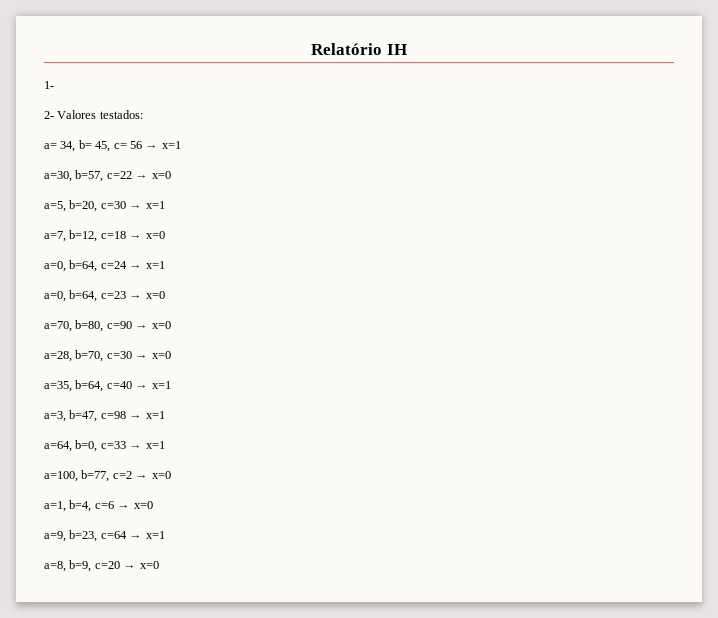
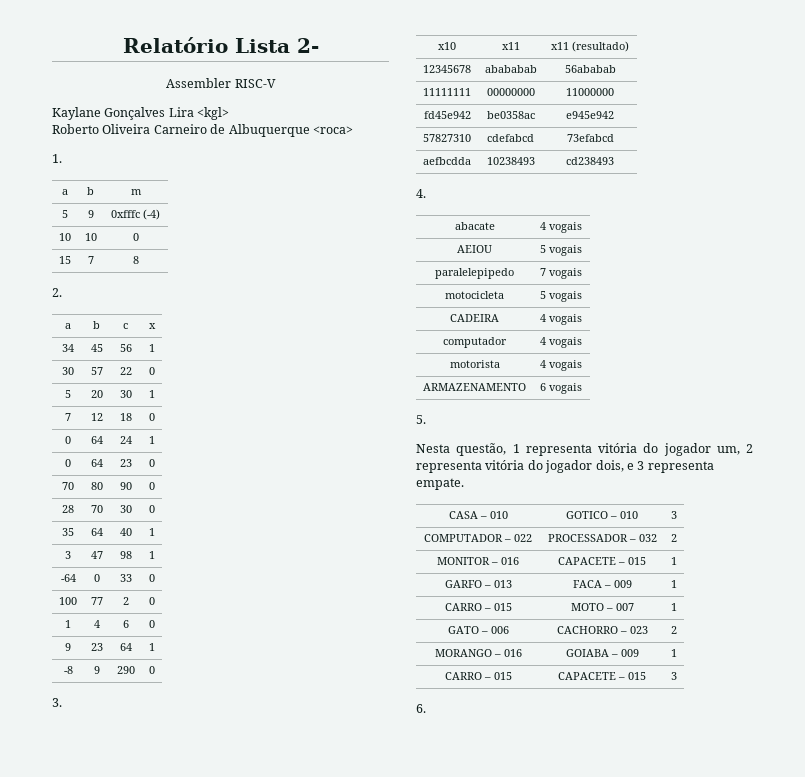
[386,44,407,55] [44,81,54,89] [44,110,143,119] [44,140,181,152] [44,170,171,182] [44,200,165,212] [44,230,165,242] [44,260,165,272] [44,290,165,302] [44,320,171,332] [44,350,171,362] [44,380,171,392] [44,410,165,422] [44,440,165,452] [44,470,171,482] [44,500,153,512] [44,530,165,542] [44,560,159,572] IH // 1- // 2- Valores testados: // a= 34, b= 45, c= 56 → x=1 // a=30, b=57, c=22 → x=0 // a=5, b=20, c=30 → x=1 // a=7, b=12, c=18 → x=0 // a=0, b=64, c=24 → x=1 // a=0, b=64, c=23 → x=0 // a=70, b=80, c=90 → x=0 // a=28, b=70, c=30 → x=0 // a=35, b=64, c=40 → x=1 // a=3, b=47, c=98 → x=1 // a=64, b=0, c=33 → x=1 // a=100, b=77, c=2 → x=0 // a=1, b=4, c=6 → x=0 // a=9, b=23, c=64 → x=1 // a=8, b=9, c=20 → x=0 -> [234,38,319,53] [166,78,276,88] [52,107,230,120] [52,124,353,137] [52,154,62,163] [62,189,68,195] [87,187,94,195] [130,189,142,195] [62,210,68,218] [87,210,94,218] [111,209,160,220] [59,233,71,241] [84,233,97,241] [132,233,139,241] [59,256,71,264] [87,256,94,264] [132,256,139,264] [52,288,62,297] [65,323,71,329] [93,321,100,329] [123,323,128,329] [148,323,156,329] [62,344,74,352] [90,344,103,352] [119,344,132,352] [148,344,155,352] [62,367,74,375] [90,367,103,375] [119,367,132,375] [148,367,155,375] [65,390,71,398] [90,390,103,398] [119,390,132,398] [148,390,155,398] [65,413,71,421] [90,413,103,421] [119,413,132,421] [148,413,155,421] [65,436,71,444] [90,436,103,444] [119,436,132,444] [148,436,155,444] [65,459,71,467] [90,459,103,467] [119,459,132,467] [148,459,155,467] [62,482,74,490] [90,482,103,490] [119,482,132,490] [148,482,155,490] [62,505,74,513] [90,505,103,513] [119,505,132,513] [148,505,155,513] [62,528,74,536] [90,528,103,536] [119,528,132,536] [148,528,155,536] [65,551,71,559] [90,551,103,559] [119,551,132,559] [148,551,155,559] [60,574,76,582] [93,574,100,582] [119,574,132,582] [148,574,155,582] [59,597,77,605] [90,597,103,605] [122,597,129,605] [148,597,155,605] [65,620,71,628] [93,620,100,628] [122,620,129,628] [148,620,155,628] [65,643,71,651] [90,643,103,651] [119,643,132,651] [148,643,155,651] [63,666,73,674] [93,666,100,674] [116,666,135,674] [148,666,155,674] [52,698,62,707] [438,42,456,50] [501,42,520,50] [551,41,629,52] [423,65,471,73] [484,65,537,73] [564,65,616,73] [423,88,471,96] [486,88,535,96] [566,88,614,96] [423,111,471,119] [486,111,535,119] [566,111,614,119] [423,134,471,142] [487,134,534,142] [566,134,614,142] [423,157,471,165] [486,157,535,165] [566,157,614,165] [416,189,426,198] [454,222,495,230] [540,222,582,233] [457,245,492,253] [540,245,582,256] [435,268,514,279] [540,268,582,279] [445,291,504,299] [540,291,582,302] [450,314,499,322] [540,314,582,325] [443,337,507,348] [540,337,582,348] [449,360,500,368] [540,360,582,371] [423,383,526,391] [540,383,582,394] [416,415,426,424] [416,443,753,456] [416,460,714,473] [416,478,464,490] [448,511,508,519] [566,511,638,519] [671,511,677,519] [424,534,532,542] [547,534,657,542] [671,534,677,542] [437,557,519,565] [558,557,646,565] [671,557,677,565] [444,580,512,588] [572,580,632,588] [671,580,677,588] [444,603,512,611] [570,603,634,611] [671,603,677,611] [447,626,509,634] [556,626,648,634] [671,626,677,634] [434,649,522,657] [565,649,639,657] [671,649,677,657] [444,672,512,680] [558,672,646,680] [671,672,677,680] [416,704,426,713] Lista 2- // Assembler RISC-V // Kaylane Gonçalves Lira <kgl> // Roberto Oliveira Carneiro de Albuquerque <roca> // 1. // a | b | m // 5 | 9 | 0xfffc (-4) // 10 | 10 | 0 // 15 | 7 | 8 // 2. // a | b | c | x // 34 | 45 | 56 | 1 // 30 | 57 | 22 | 0 // 5 | 20 | 30 | 1 // 7 | 12 | 18 | 0 // 0 | 64 | 24 | 1 // 0 | 64 | 23 | 0 // 70 | 80 | 90 | 0 // 28 | 70 | 30 | 0 // 35 | 64 | 40 | 1 // 3 | 47 | 98 | 1 // -64 | 0 | 33 | 0 // 100 | 77 | 2 | 0 // 1 | 4 | 6 | 0 // 9 | 23 | 64 | 1 // -8 | 9 | 290 | 0 // 3. // x10 | x11 | x11 (resultado) // 12345678 | abababab | 56ababab // 11111111 | 00000000 | 11000000 // fd45e942 | be0358ac | e945e942 // 57827310 | cdefabcd | 73efabcd // aefbcdda | 10238493 | cd238493 // 4. // abacate | 4 vogais // AEIOU | 5 vogais // paralelepipedo | 7 vogais // motocicleta | 5 vogais // CADEIRA | 4 vogais // computador | 4 vogais // motorista | 4 vogais // ARMAZENAMENTO | 6 vogais // 5. // Nesta questão, 1 representa vitória do jogador um, 2 representa vitória do jogador dois, e 3 representa empate. // CASA – 010 | GOTICO – 010 | 3 // COMPUTADOR – 022 | PROCESSADOR – 032 | 2 // MONITOR – 016 | CAPACETE – 015 | 1 // GARFO – 013 | FACA – 009 | 1 // CARRO – 015 | MOTO – 007 | 1 // GATO – 006 | CACHORRO – 023 | 2 // MORANGO – 016 | GOIABA – 009 | 1 // CARRO – 015 | CAPACETE – 015 | 3 // 6.

